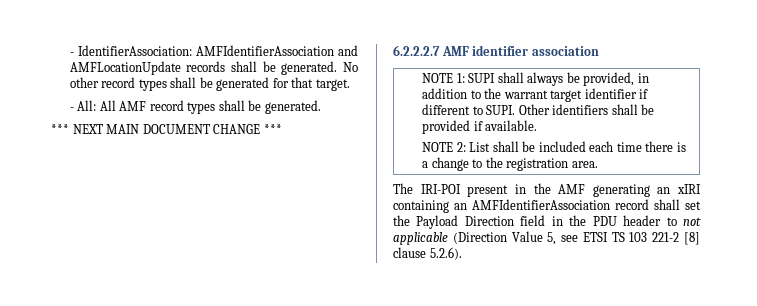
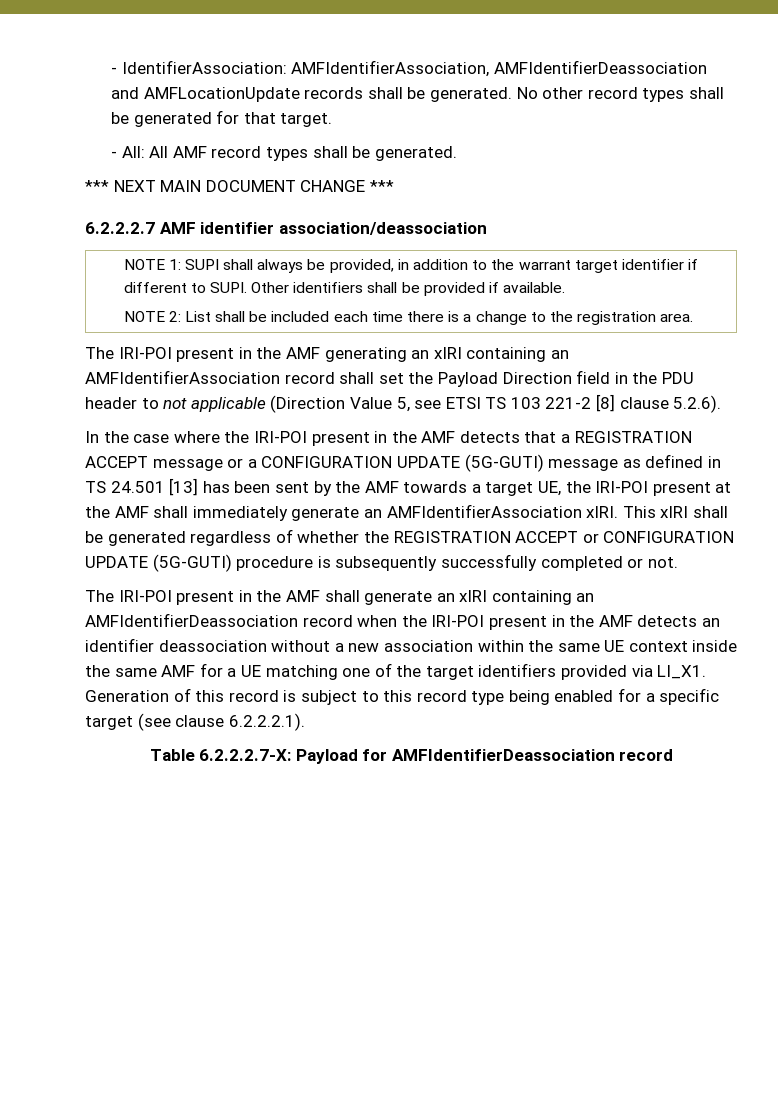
[195,45,334,56] AMFIdentifierAssociation -> [291,60,707,77] AMFIdentifierAssociation, AMFIdentifierDeassociation
[531,46,599,56] association -> [278,222,487,235] association/deassociation
(462, 253) none -> [85,431,692,446] [85,454,721,472] [85,478,732,496] [85,504,728,521] [85,529,735,546] [85,554,678,572] [85,590,595,605] [85,613,720,630] [85,638,738,652] [85,663,707,680] [85,688,720,705] [85,713,305,731] [149,749,674,764] // In the case where the IRI-POI present in the AMF detects that a REGISTRATION ACCEPT message or a CONFIGURATION UPDATE (5G-GUTI) message as defined in TS 24.501 [13] has been sent by the AMF towards a target UE, the IRI-POI present at the AMF shall immediately generate an AMFIdentifierAssociation xIRI. This xIRI shall be generated regardless of whether the REGISTRATION ACCEPT or CONFIGURATION UPDATE (5G-GUTI) procedure is subsequently successfully completed or not. // The IRI-POI present in the AMF shall generate an xIRI containing an AMFIdentifierDeassociation record when the IRI-POI present in the AMF detects an identifier deassociation without a new association within the same UE context inside the same AMF for a UE matching one of the target identifiers provided via LI_X1. Generation of this record is subject to this record type being enabled for a specific target (see clause 6.2.2.2.1). // Table 6.2.2.2.7-X: Payload for AMFIdentifierDeassociation record

